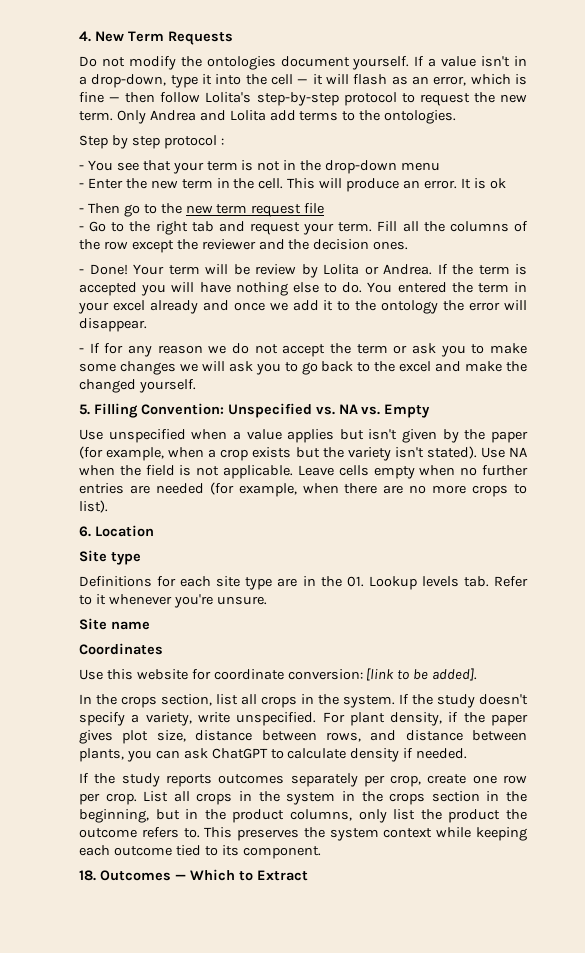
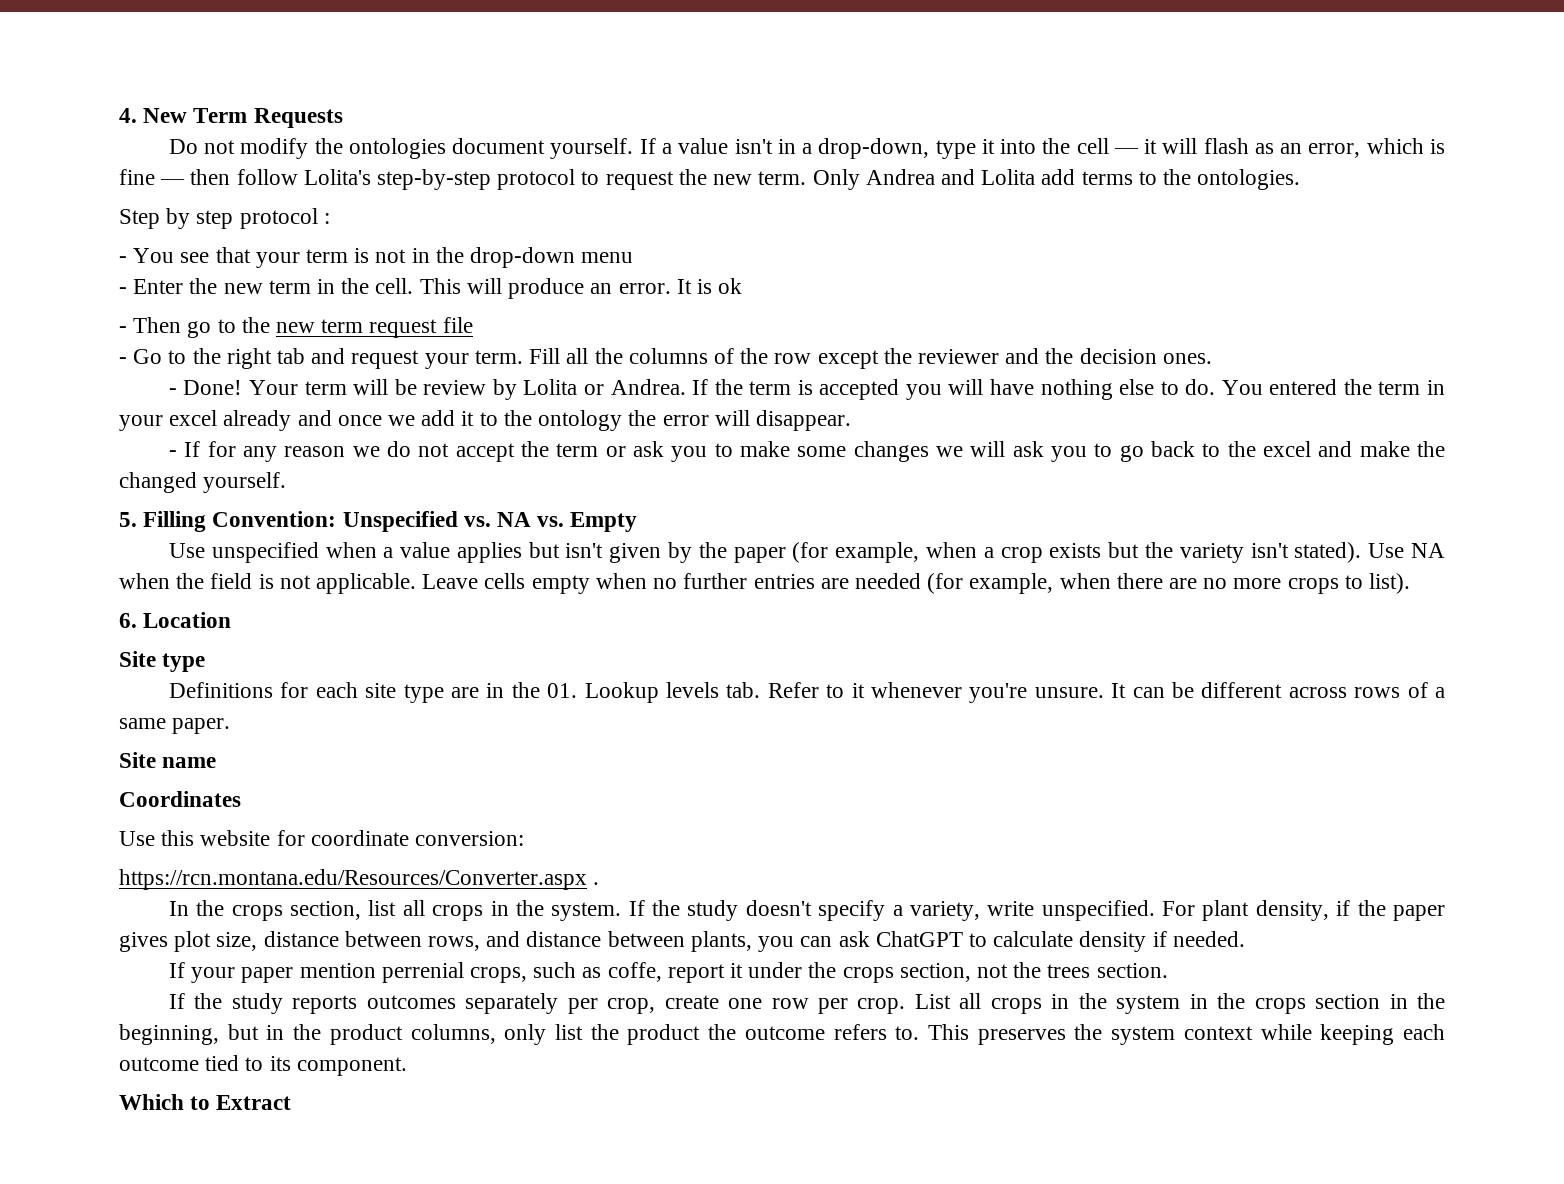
(267, 600) none -> [1111,682,1446,698] [119,718,231,734] It can be different across rows of a same paper.
[366,668,478,681] [link to be added]. -> [119,869,600,890] // https://rcn.montana.edu/Resources/Converter.aspx .
(468, 753) none -> [168,962,1168,983] // If your paper mention perrenial crops, such as coffe, report it under the crops section, not the trees section.
[79,870,186,881] 18. Outcomes — -> (407, 1066) none

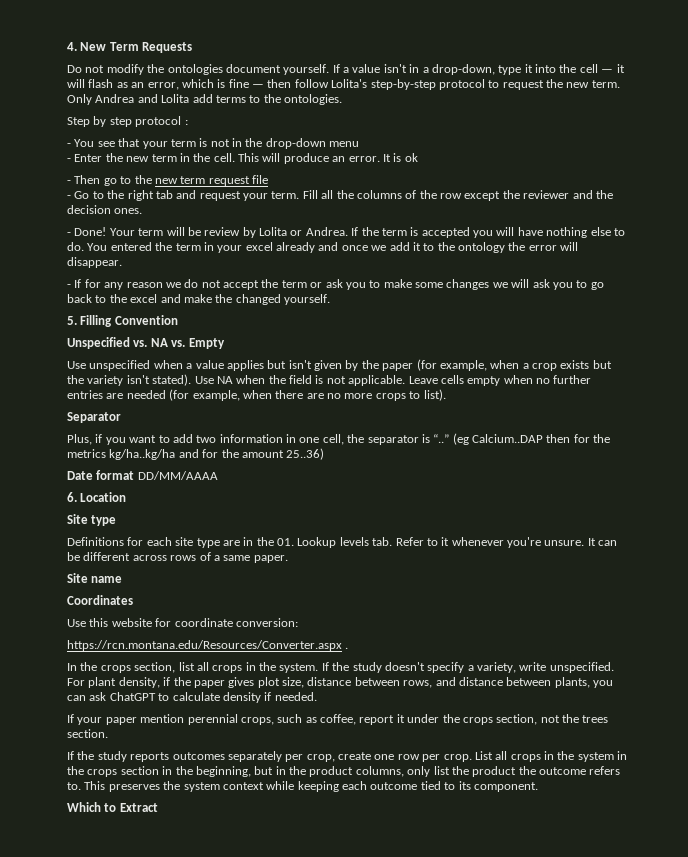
[212,511,337,527] Convention: -> [114,315,178,325] Convention //
(1411, 583) none -> [67,412,121,423] [67,433,611,445] [67,448,325,460] [67,470,218,480] // Separator // Plus, if you want to add two information in one cell, the separator is “..” (eg Calcium..DAP then for the metrics kg/ha..kg/ha and for the amount 25..36) // Date format DD/MM/AAAA
[381,962,464,983] perrenial -> [187,714,238,725] perennial
[607,962,662,982] coffe, -> [320,714,356,725] coffee,

